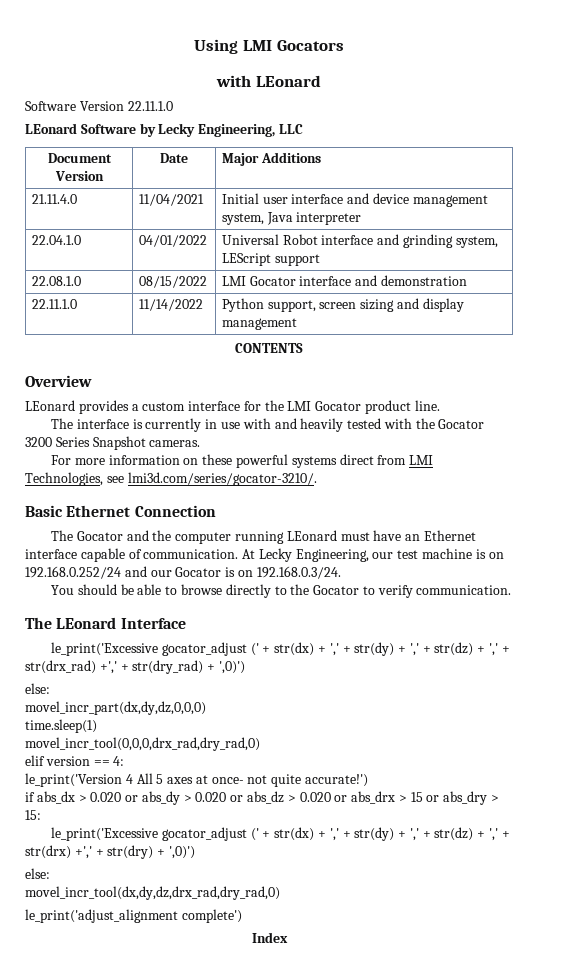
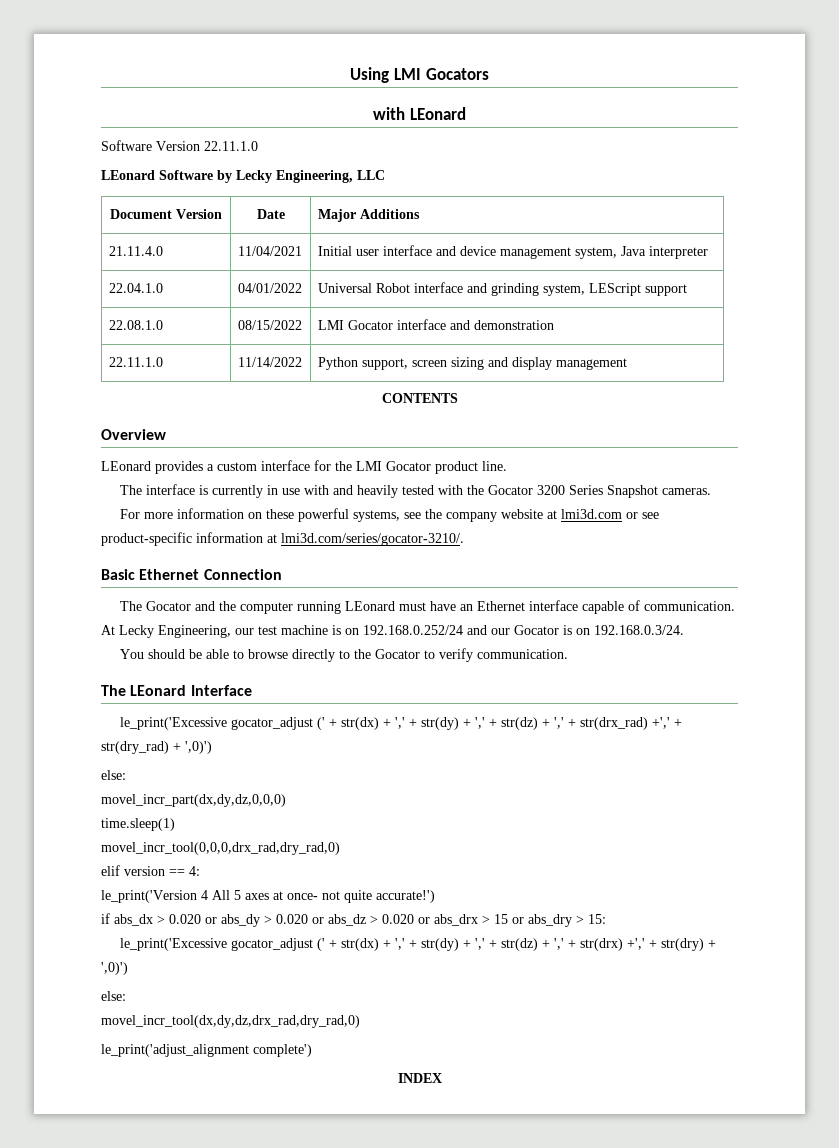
[291,454,434,468] [25,472,124,486] systems direct from LMI Technologies, see -> [353,509,660,522] [101,532,277,546] systems, see the company website at lmi3d.com or see product-specific information at
[251,932,288,943] Index -> [397,1073,442,1083] INDEX

